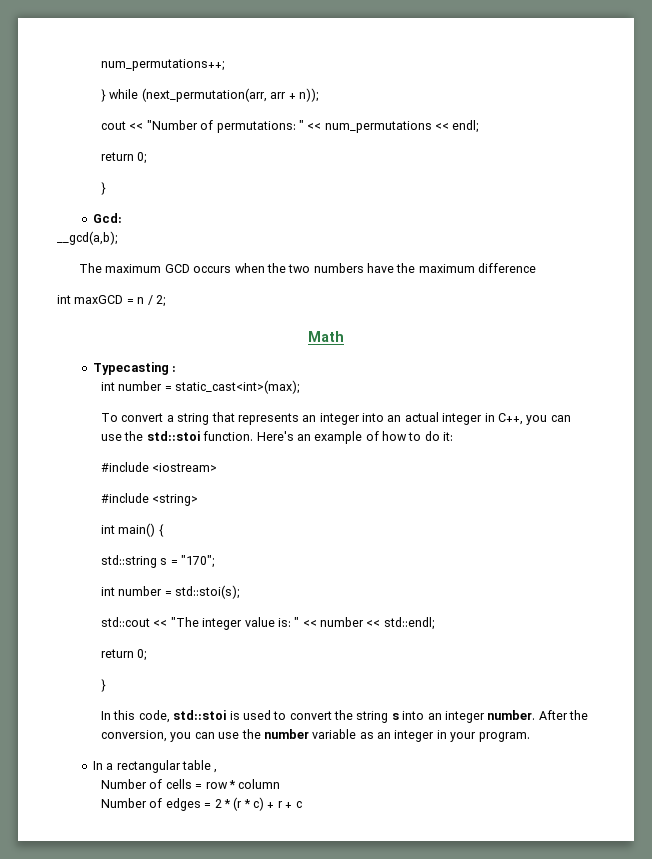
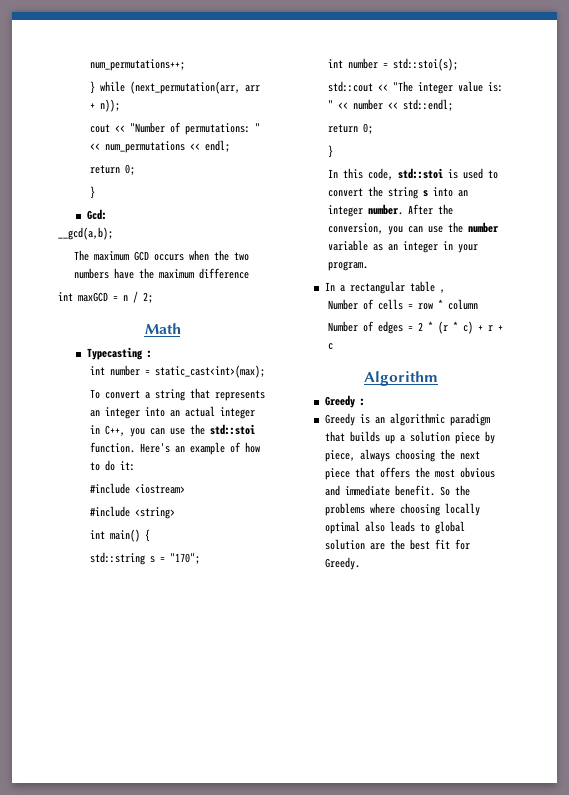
(302, 804) none -> [363,371,438,386] [324,395,365,408] [324,413,490,426] [324,431,495,444] [324,449,480,462] [324,467,495,480] [324,485,470,496] [324,503,480,516] [324,521,465,534] [324,539,470,550] [324,557,360,570] // Algorithm // Greedy : // Greedy is an algorithmic paradigm that builds up a solution piece by piece, always choosing the next piece that offers the most obvious and immediate benefit. So the problems where choosing locally optimal also leads to global solution are the best fit for Greedy.

